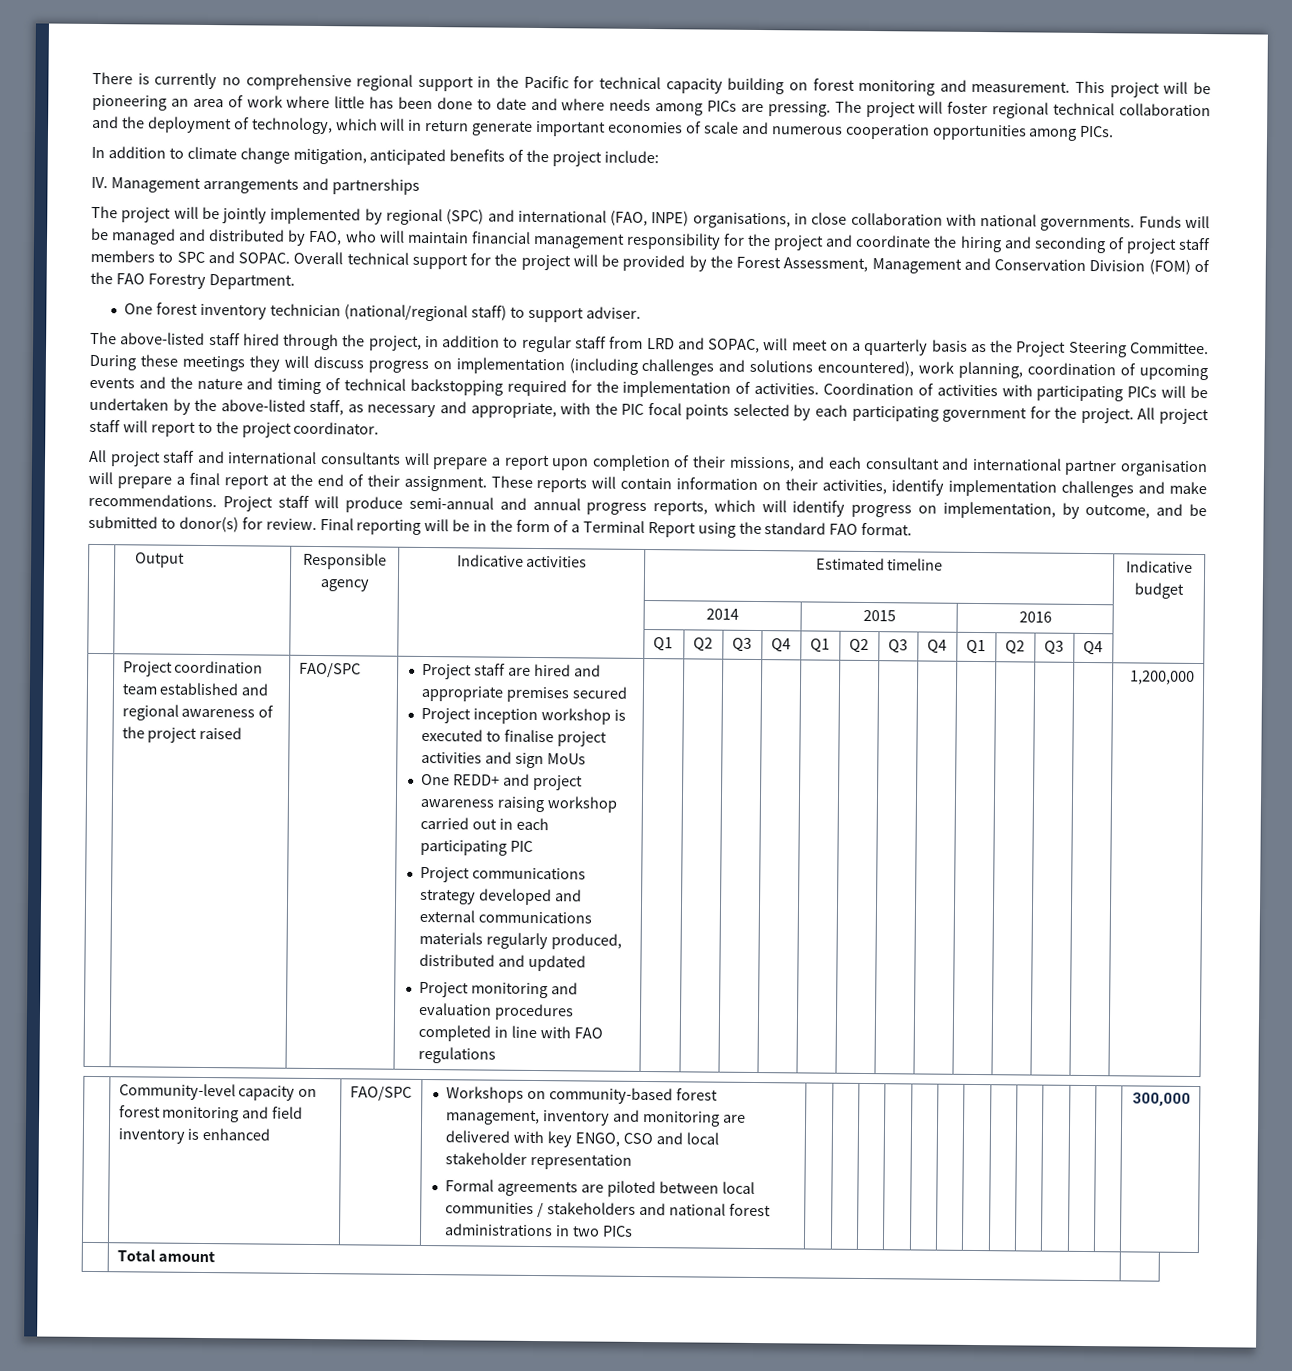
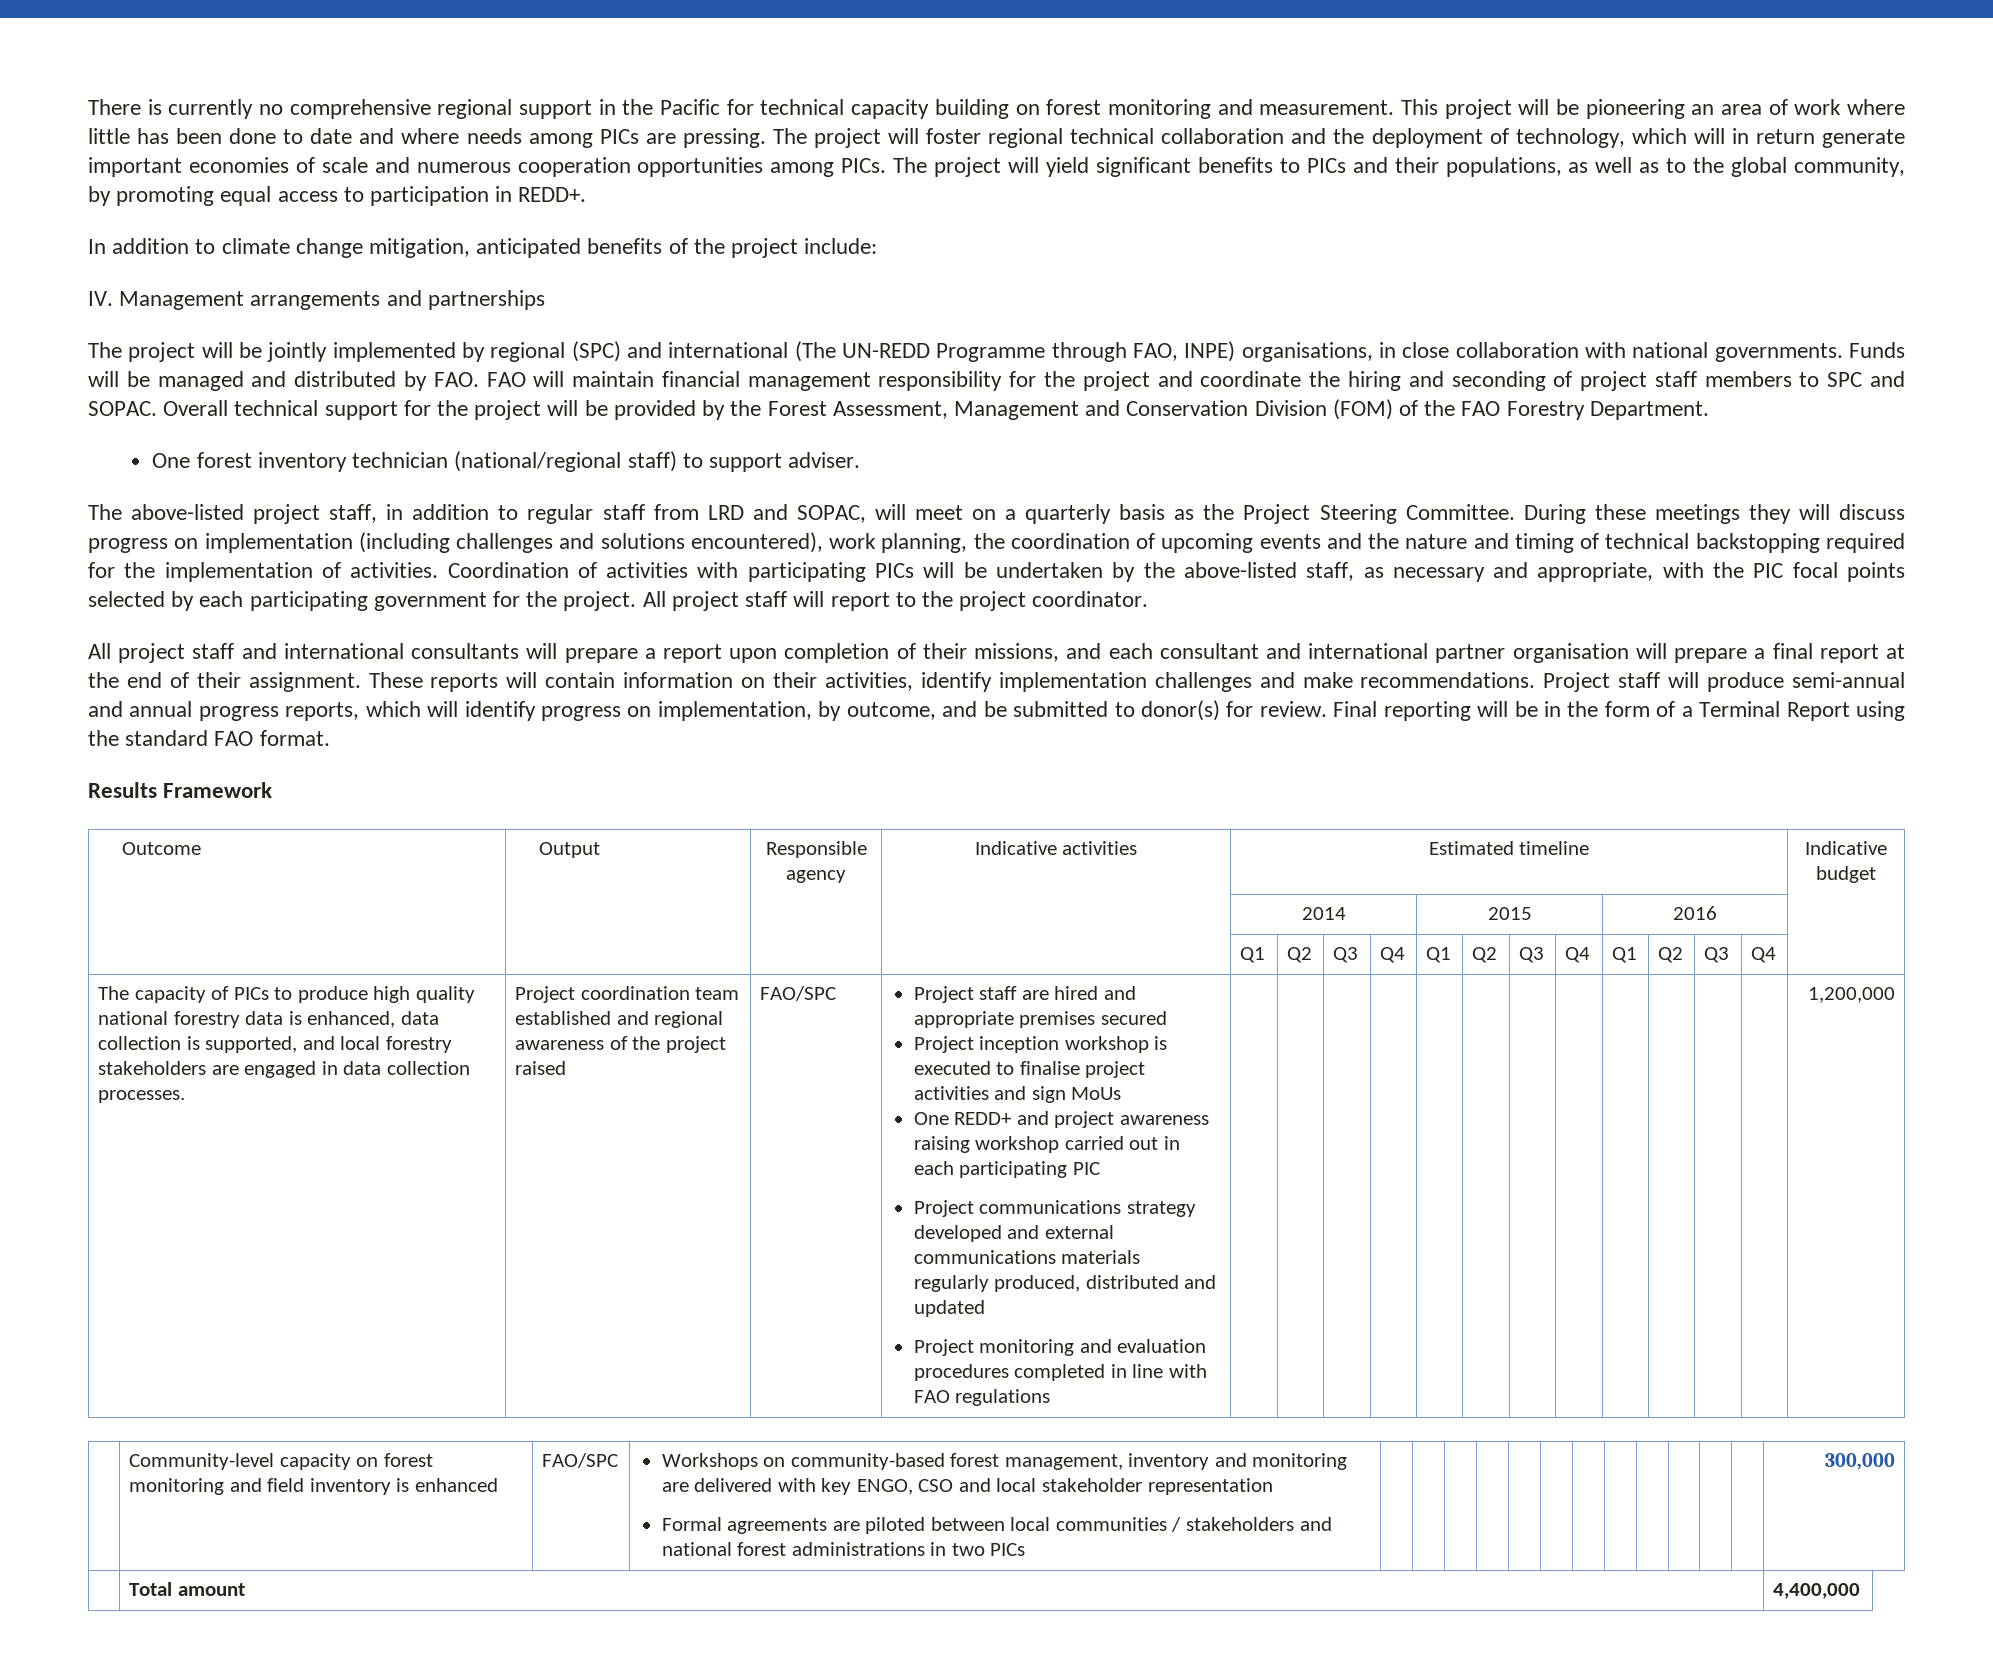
(1115, 131) none -> [893,157,1905,177] [88,186,587,206] The project will yield significant benefits to PICs and their populations, as well as to the global community, by promoting equal access to participation in REDD+.
[610,210,649,227] (FAO, -> [794,341,1178,362] (The UN-REDD Programme through FAO,
[308,230,377,246] FAO, who -> [433,372,526,387] FAO. FAO
[208,333,422,351] staff hired through the project, -> [253,504,378,524] project staff,
(1024, 370) none -> [973,533,1005,549] the
(913, 529) // -> [88,782,273,798] [121,842,201,855] // Results Framework // Outcome
(1103, 648) none -> [98,986,475,1003] [98,1011,439,1028] [98,1036,452,1053] [98,1061,470,1078] [98,1090,186,1103] The capacity of PICs to produce high quality national forestry data is enhanced, data collection is supported, and local forestry stakeholders are engaged in data collection processes.
(216, 1256) none -> [1773,1583,1861,1599] 4,400,000

